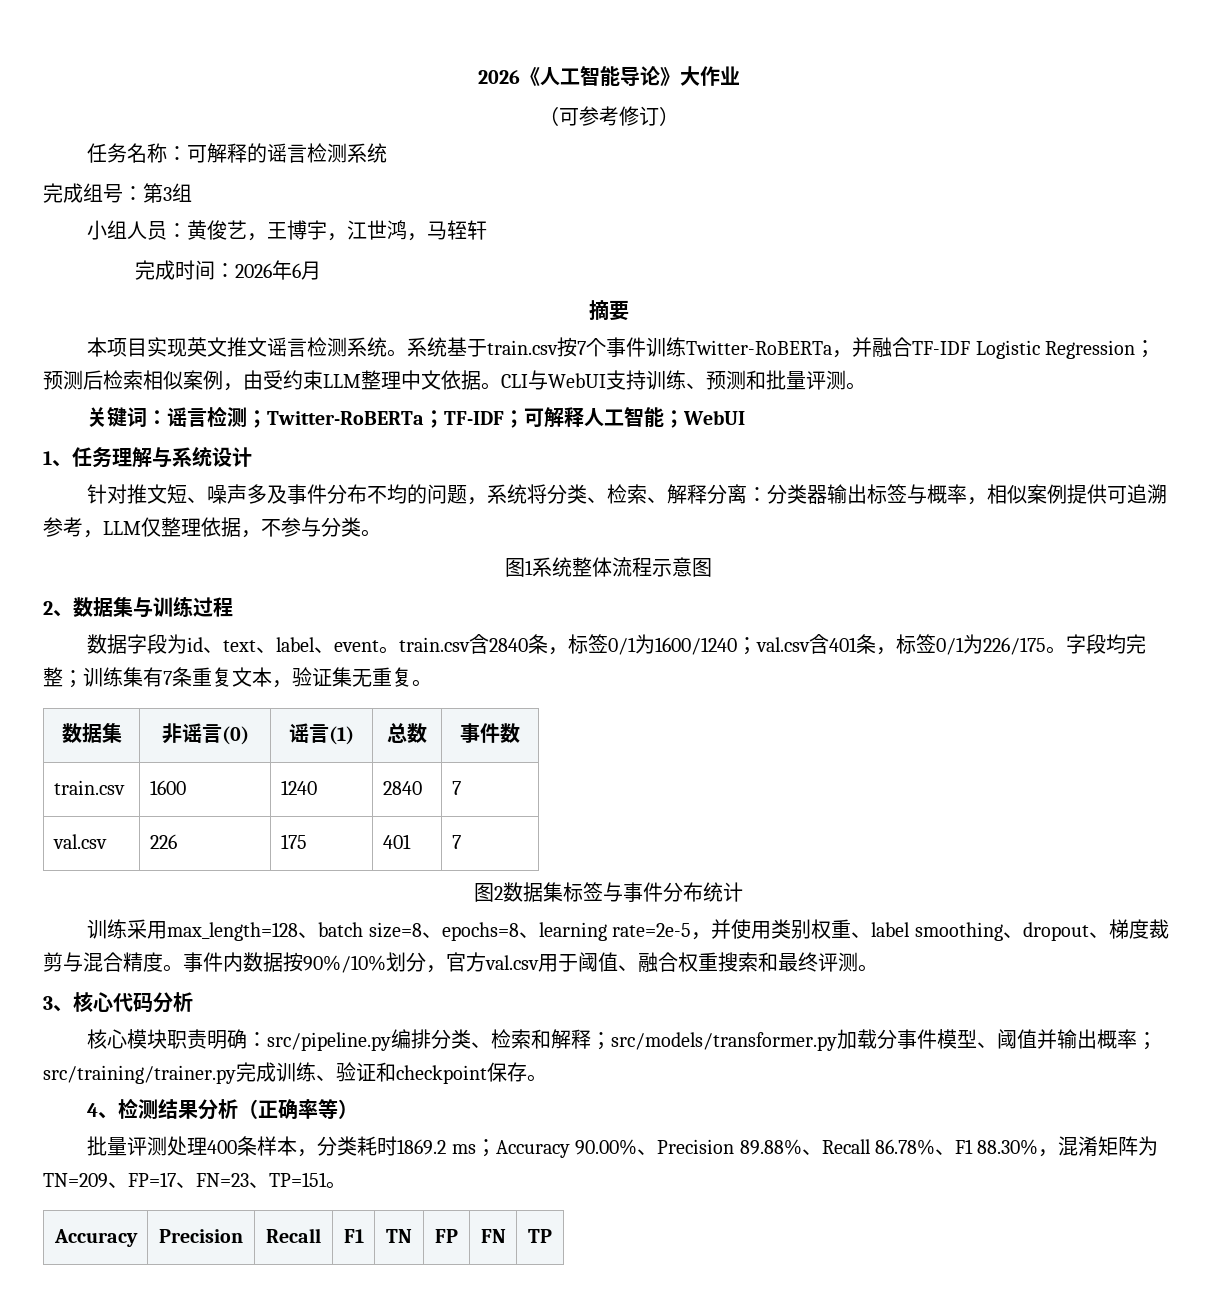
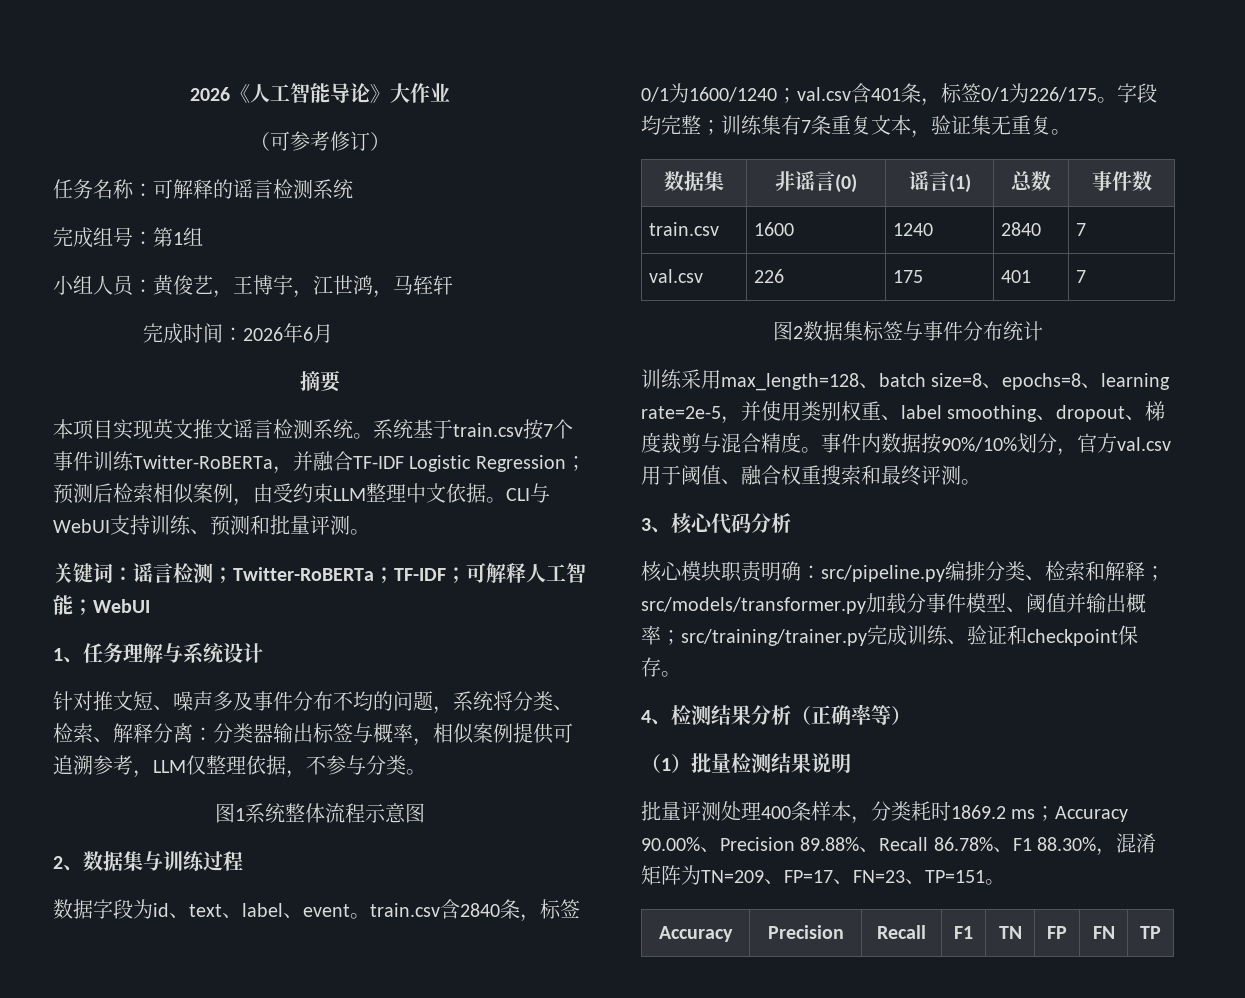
[163,187,172,201] 3 -> [173,232,183,245] 1
(359, 1109) none -> [641,753,851,773] // （1）批量检测结果说明

